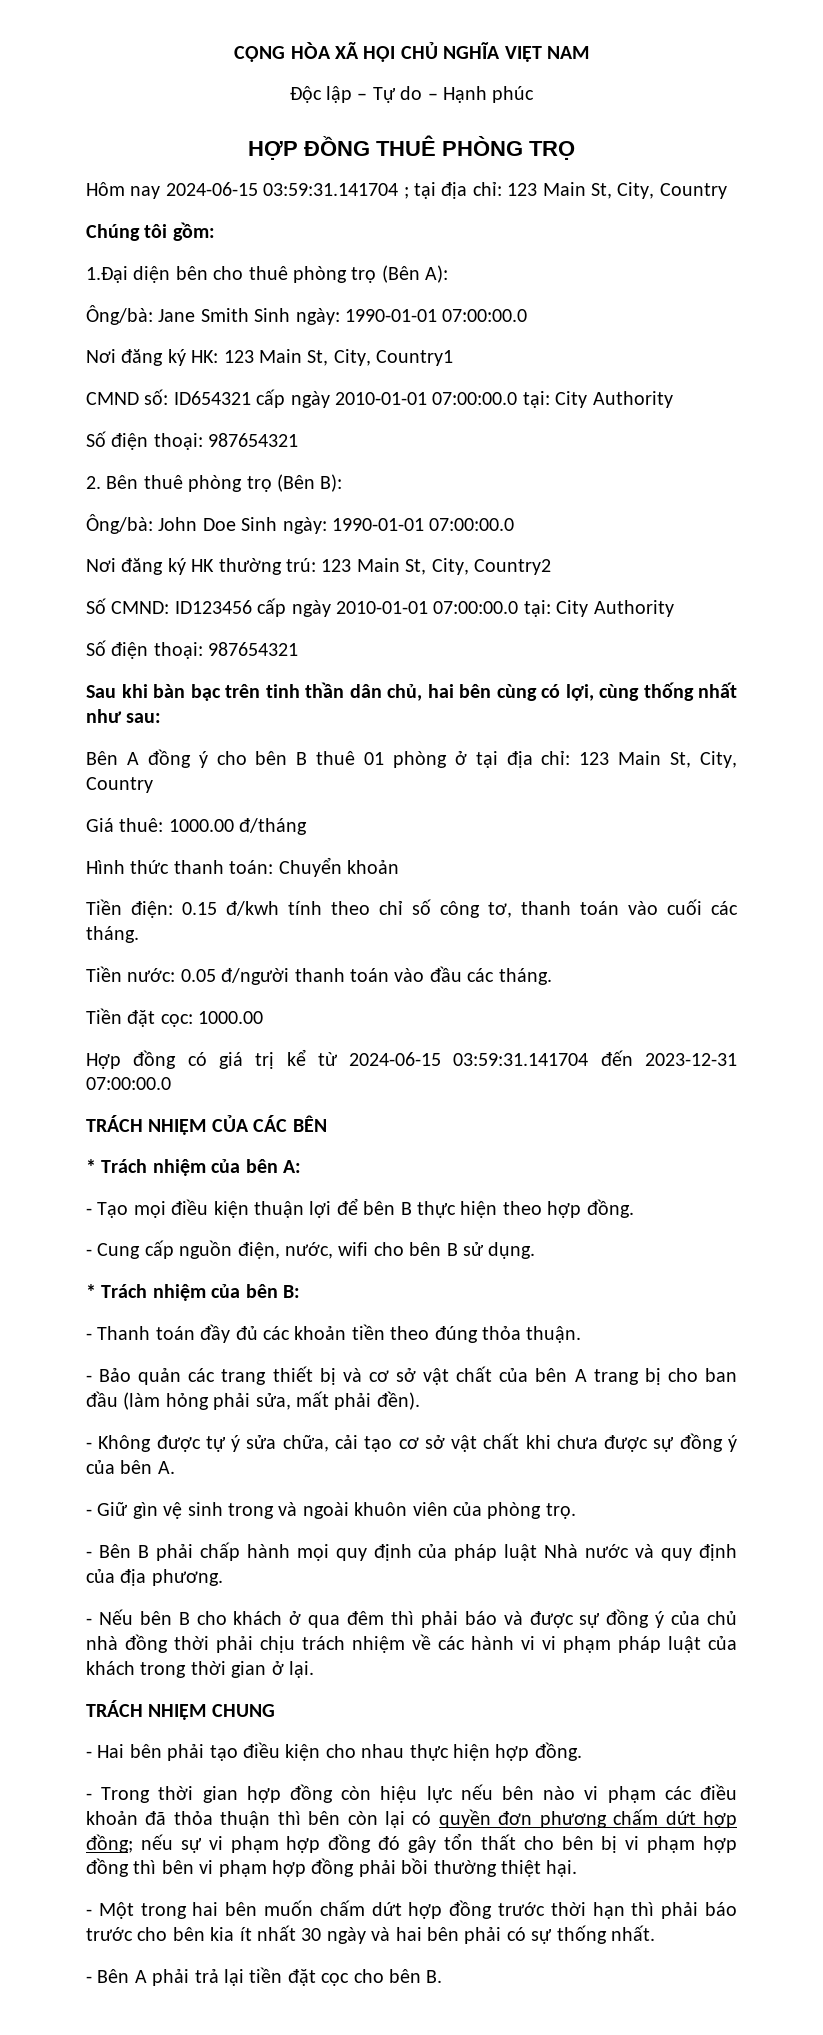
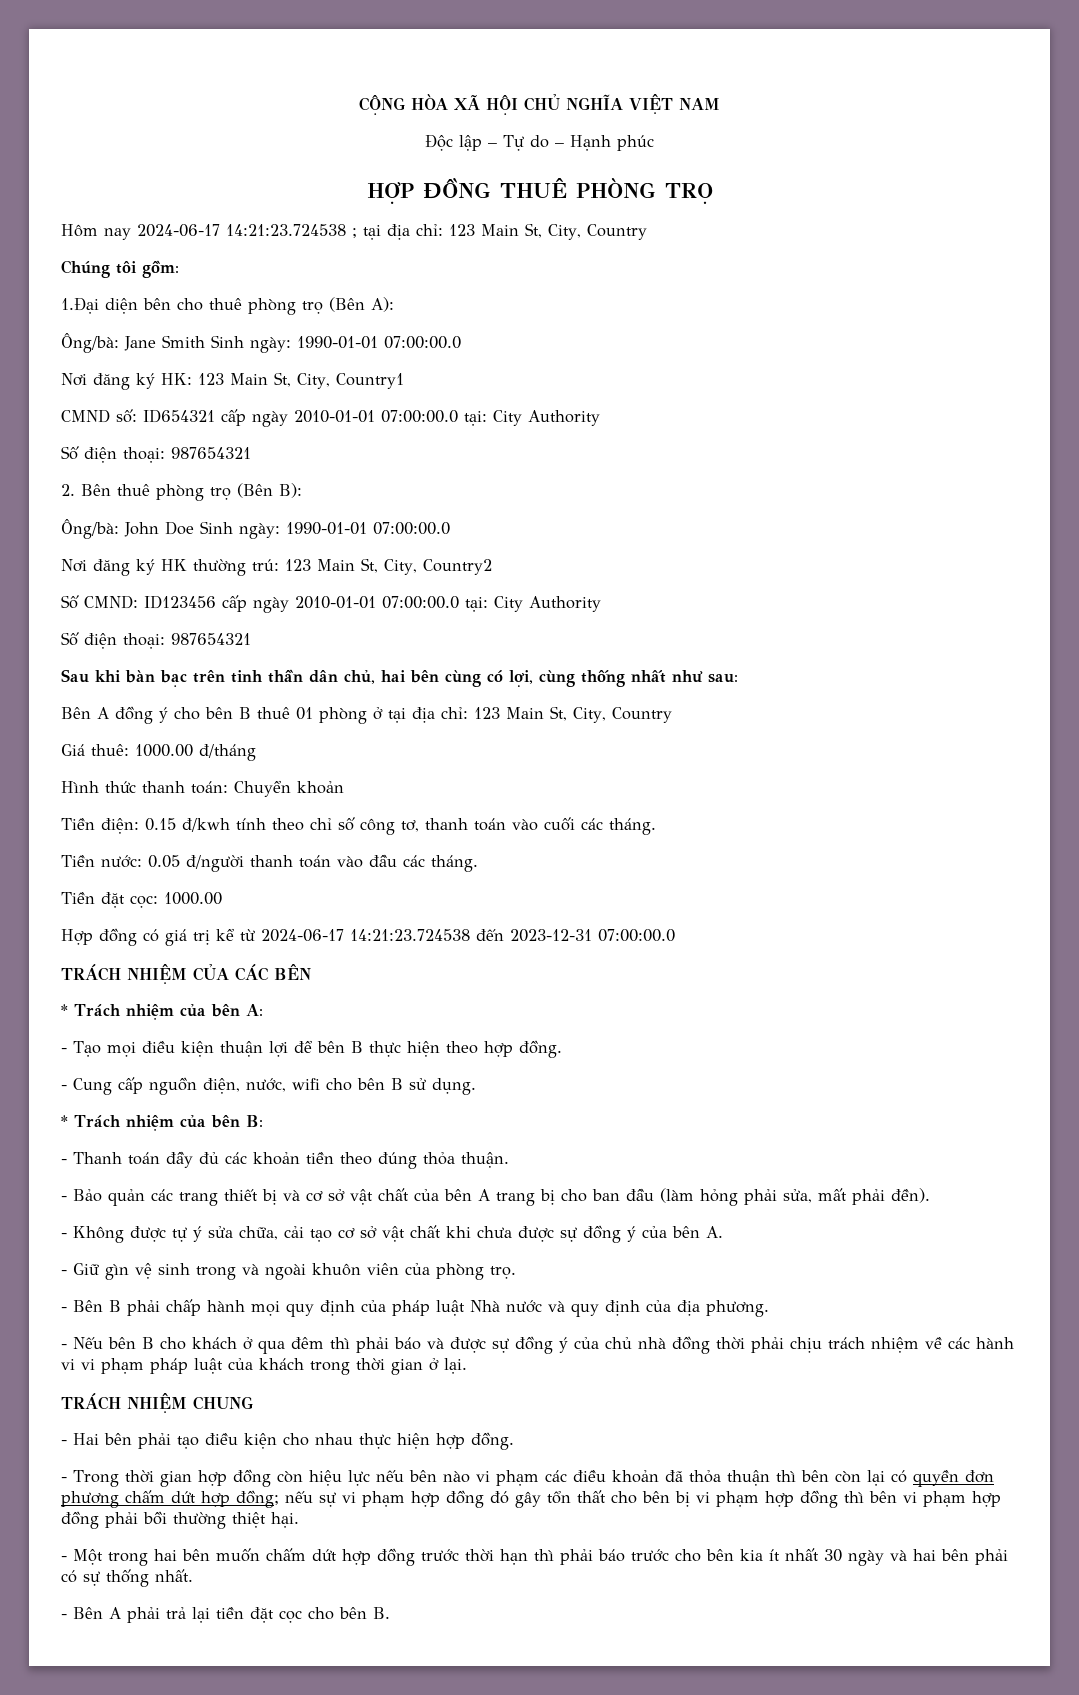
[165,182,399,196] 2024-06-15 03:59:31.141704 -> [137,224,346,237] 2024-06-17 14:21:23.724538
[349,1052,589,1066] 2024-06-15 03:59:31.141704 -> [261,929,470,942] 2024-06-17 14:21:23.724538

